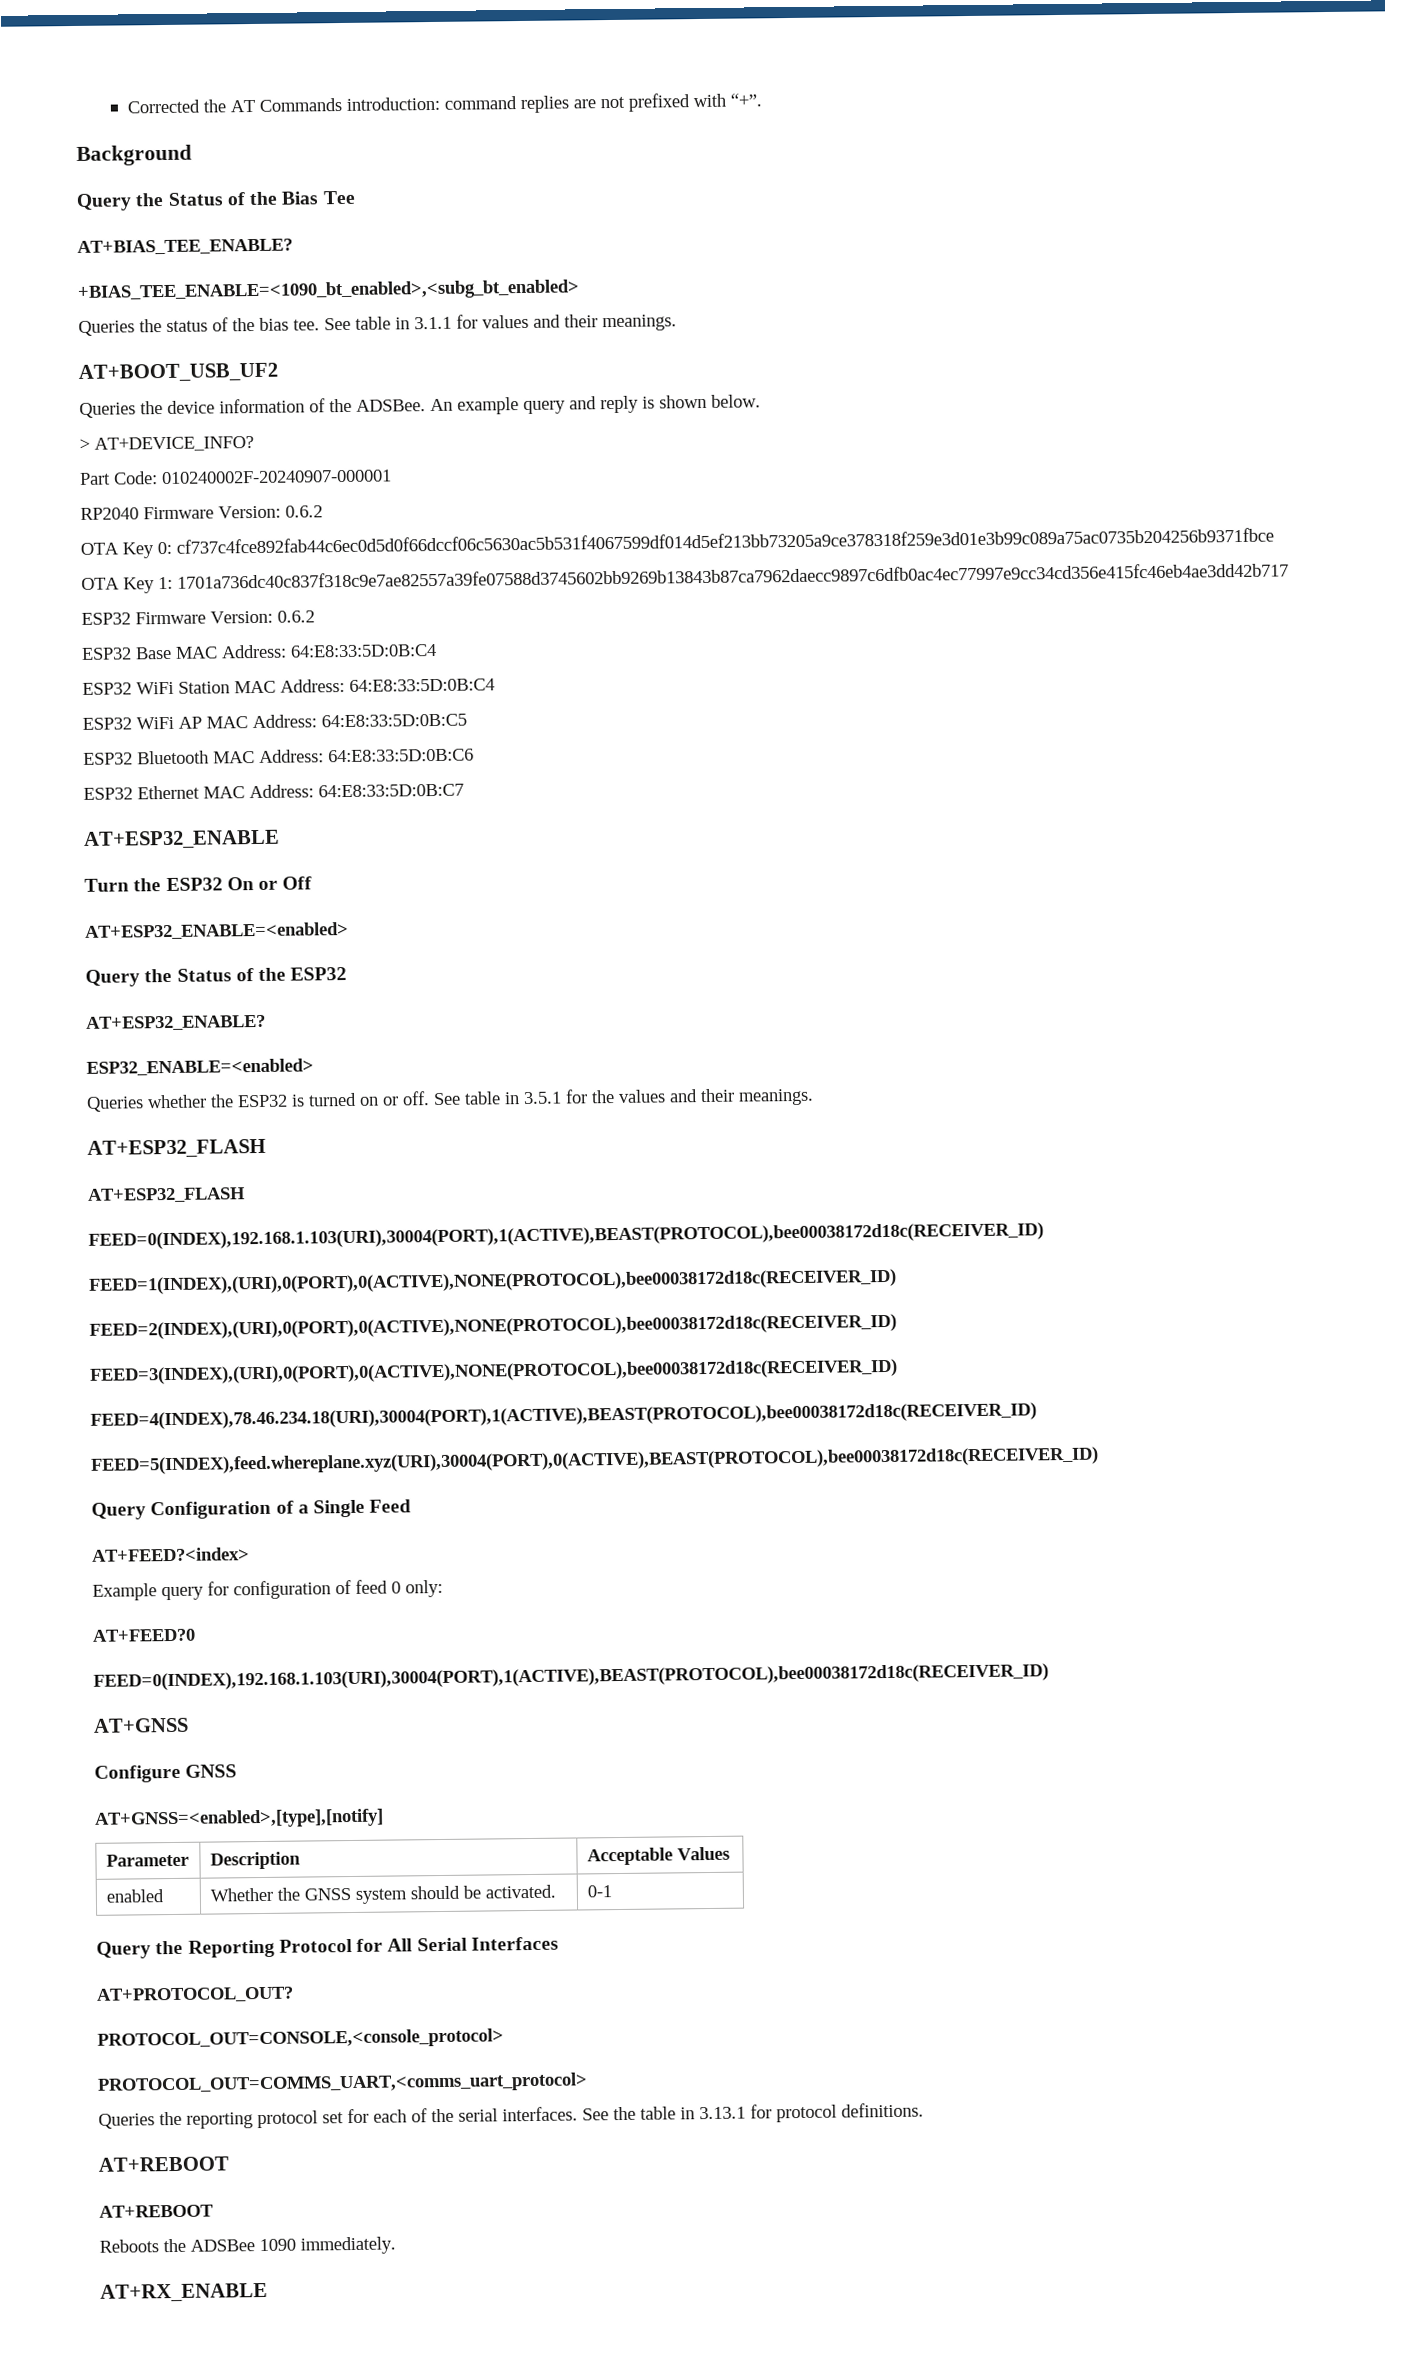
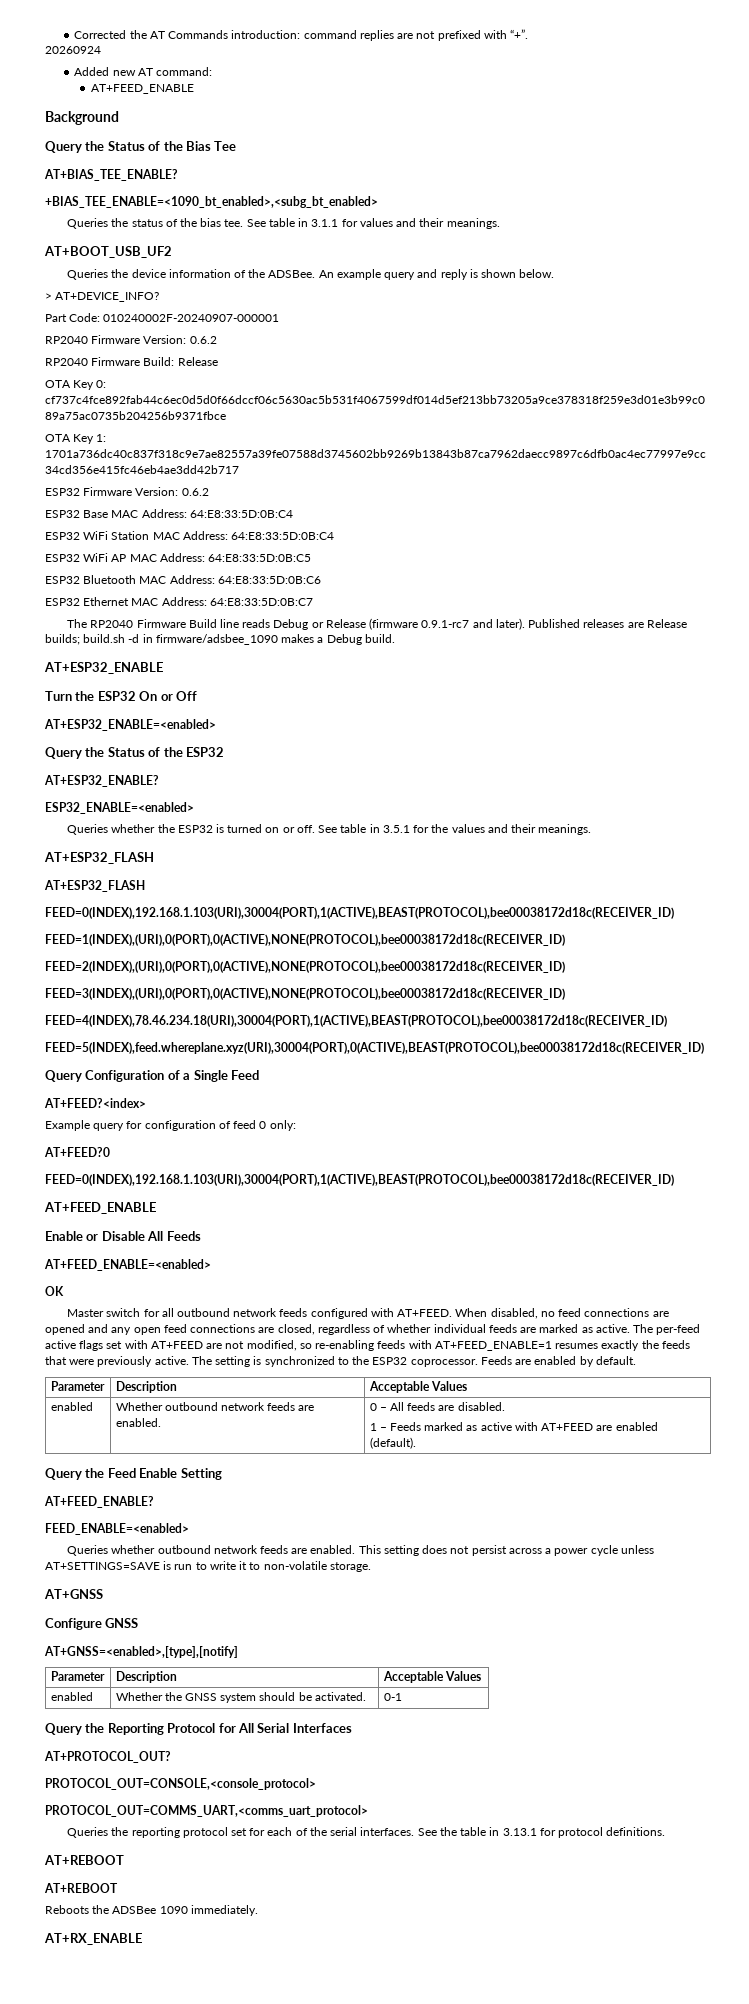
(763, 100) none -> [45,46,101,54] [74,67,213,76] [90,84,194,94] // 20260924 // Added new AT command: // AT+FEED_ENABLE
(323, 511) none -> [45,357,218,366] // RP2040 Firmware Build: Release
(464, 790) none -> [67,618,687,630] [45,634,395,645] // The RP2040 Firmware Build line reads Debug or Release (firmware 0.9.1-rc7 and later). Published releases are Release builds; build.sh -d in firmware/adsbee_1090 makes a Debug build.
(1049, 1677) none -> [44,1202,156,1214] [45,1231,201,1241] [44,1259,211,1271] [45,1286,64,1296] [67,1308,669,1319] [45,1324,701,1335] [45,1340,690,1351] [45,1356,636,1367] [50,1381,105,1391] [115,1381,177,1393] [368,1381,467,1393] [50,1402,93,1411] [115,1402,315,1411] [115,1418,161,1427] [369,1402,505,1411] [369,1422,658,1431] [369,1437,416,1449] [45,1468,222,1480] [44,1496,154,1508] [45,1523,189,1535] [67,1545,654,1556] [45,1561,371,1572] // AT+FEED_ENABLE // Enable or Disable All Feeds // AT+FEED_ENABLE=<enabled> // OK // Master switch for all outbound network feeds configured with AT+FEED. When disabled, no feed connections are opened and any open feed connections are closed, regardless of whether individual feeds are marked as active. The per-feed active flags set with AT+FEED are not modified, so re-enabling feeds with AT+FEED_ENABLE=1 resumes exactly the feeds that were previously active. The setting is synchronized to the ESP32 coprocessor. Feeds are enabled by default. // Parameter | Description | Acceptable Values // enabled | Whether outbound network feeds are enabled. | 0 – All feeds are disabled. // 1 – Feeds marked as active with AT+FEED are enabled (default). // Query the Feed Enable Setting // AT+FEED_ENABLE? // FEED_ENABLE=<enabled> // Queries whether outbound network feeds are enabled. This setting does not persist across a power cycle unless AT+SETTINGS=SAVE is run to write it to non-volatile storage.

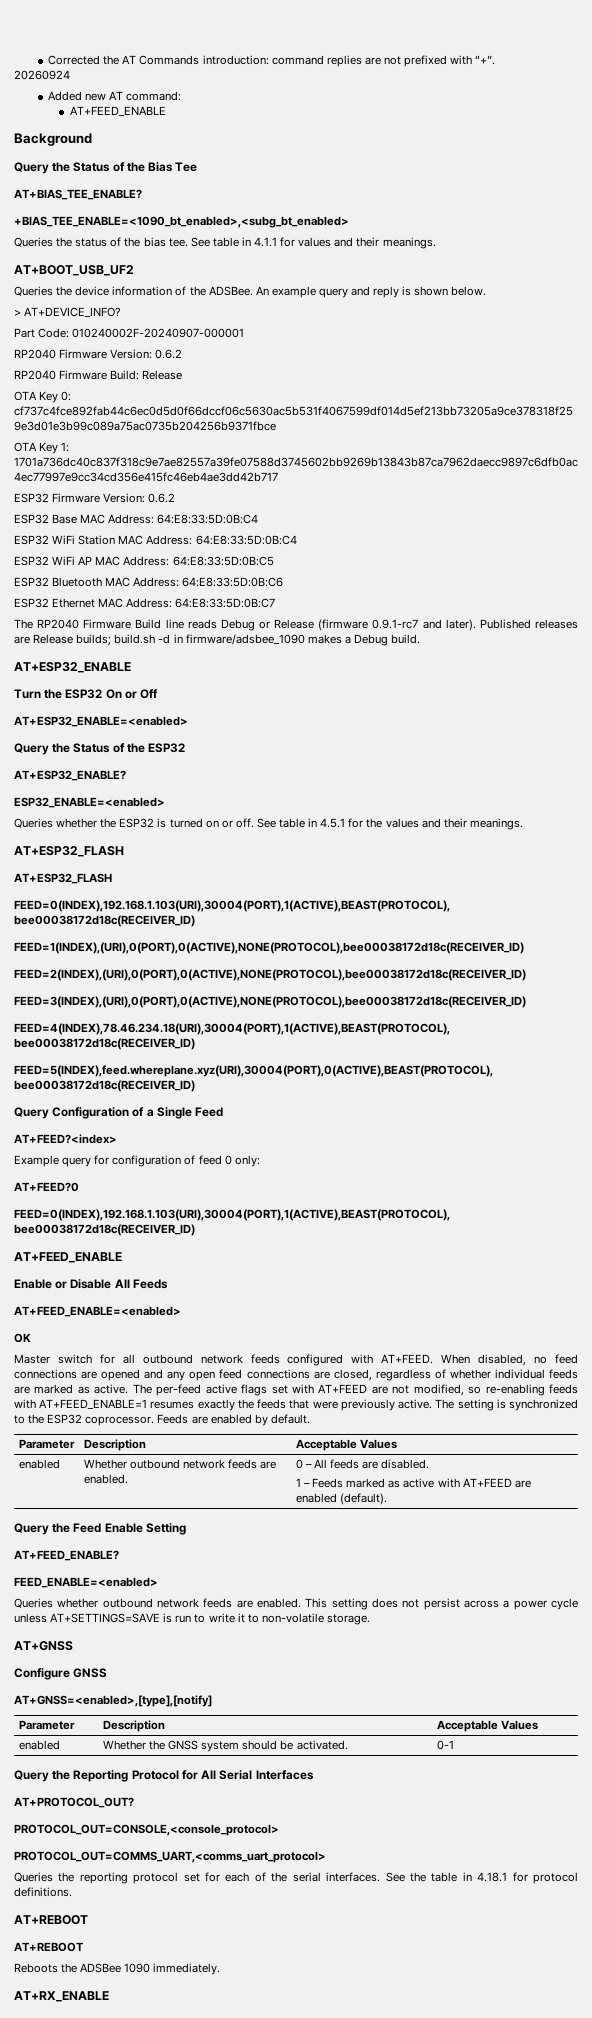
[311,219,339,227] 3.1.1 -> [254,237,278,247] 4.1.1
[382,825,410,833] 3.5.1 -> [320,818,346,828] 4.5.1
[502,1828,537,1836] 3.13.1 -> [477,1872,508,1882] 4.18.1

